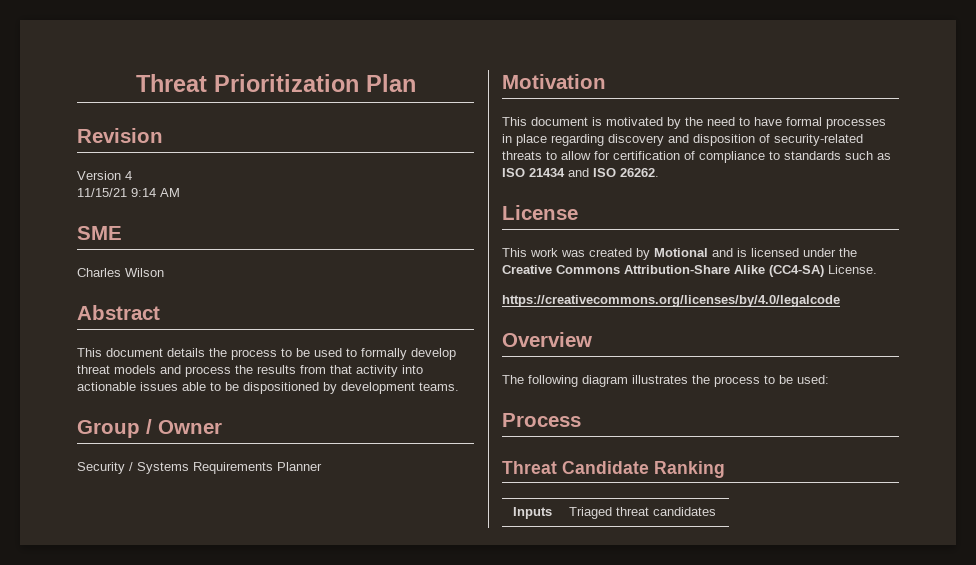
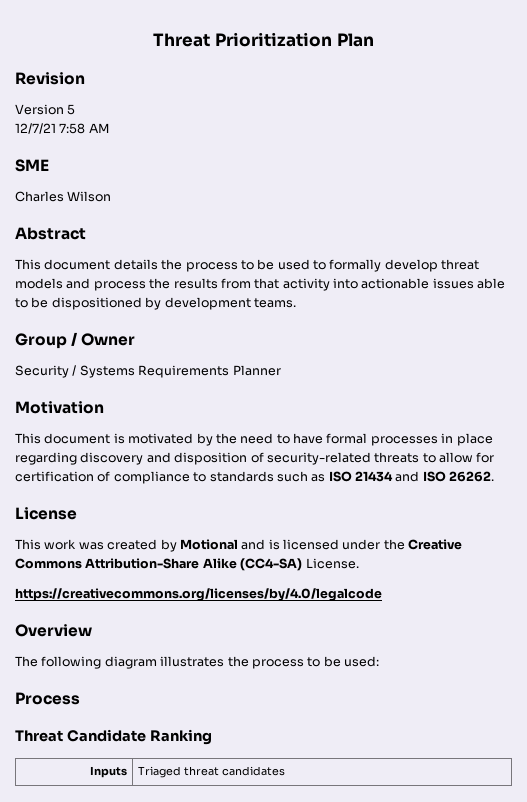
[125,171,132,180] [77,188,156,197] 4 // 11/15/21 9:14 -> [67,104,76,115] [15,123,86,134] 5 // 12/7/21 7:58

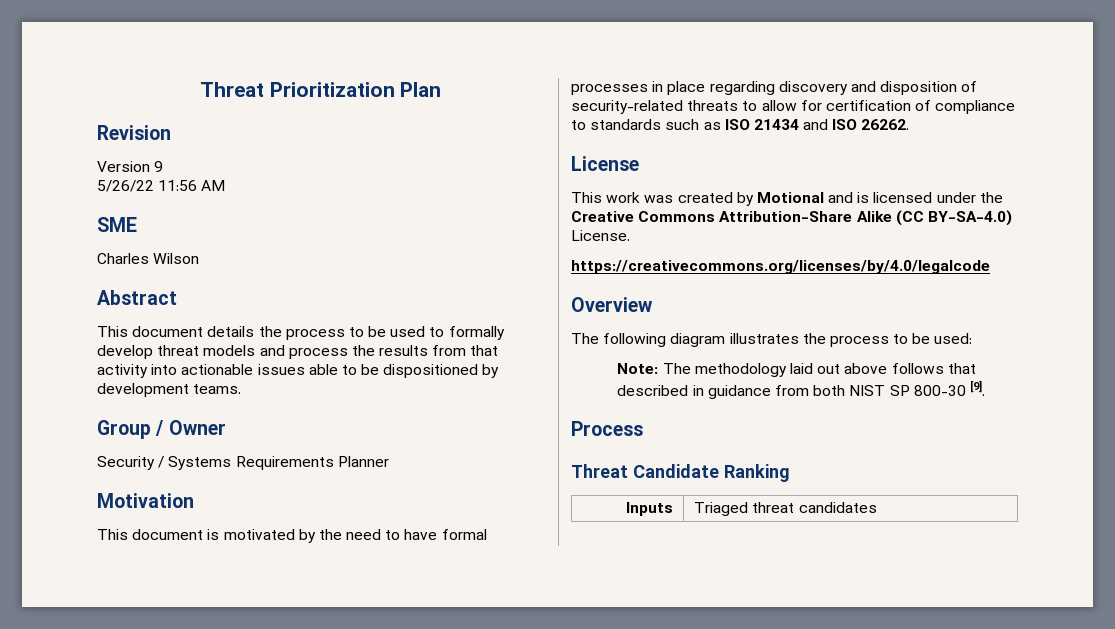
[67,104,76,115] [15,123,86,134] 5 // 12/7/21 7:58 -> [154,161,164,172] [97,180,198,192] 9 // 5/26/22 11:56
[240,558,303,571] (CC4-SA) -> [895,210,1012,226] (CC BY-SA-4.0)
(379, 661) none -> [617,363,976,377] [617,380,985,399] // Note: The methodology laid out above follows that described in guidance from both NIST SP 800-30 [9].

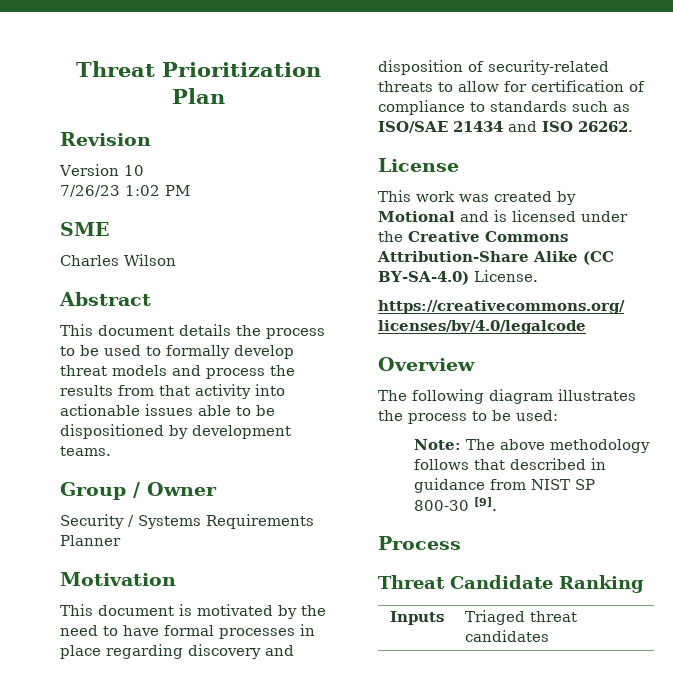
[154,161,164,172] [97,180,226,192] 9 // 5/26/22 11:56 AM -> [123,165,144,176] [60,185,190,197] 10 // 7/26/23 1:02 PM
[724,119,750,130] ISO -> [378,121,448,133] ISO/SAE
[694,363,888,377] methodology laid out above -> [500,439,651,453] above methodology
[813,385,846,396] both -> (527, 484) none

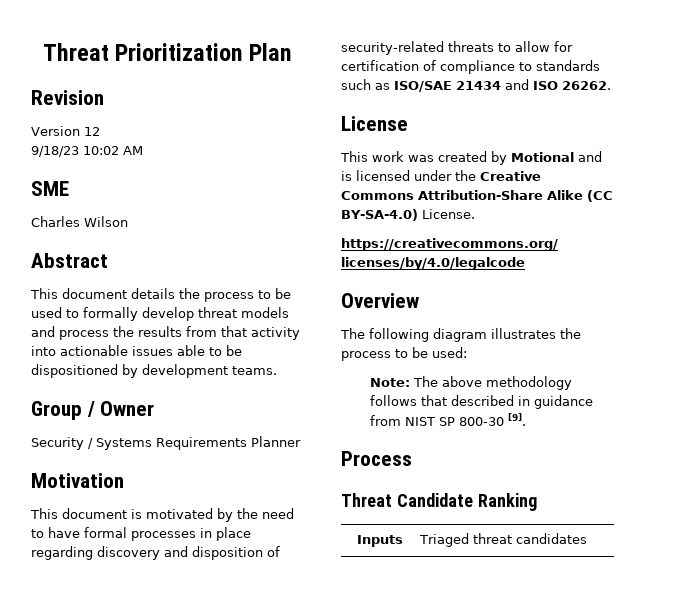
[123,165,144,176] [60,185,190,197] 10 // 7/26/23 1:02 PM -> [83,127,100,136] [31,146,143,157] 12 // 9/18/23 10:02 AM

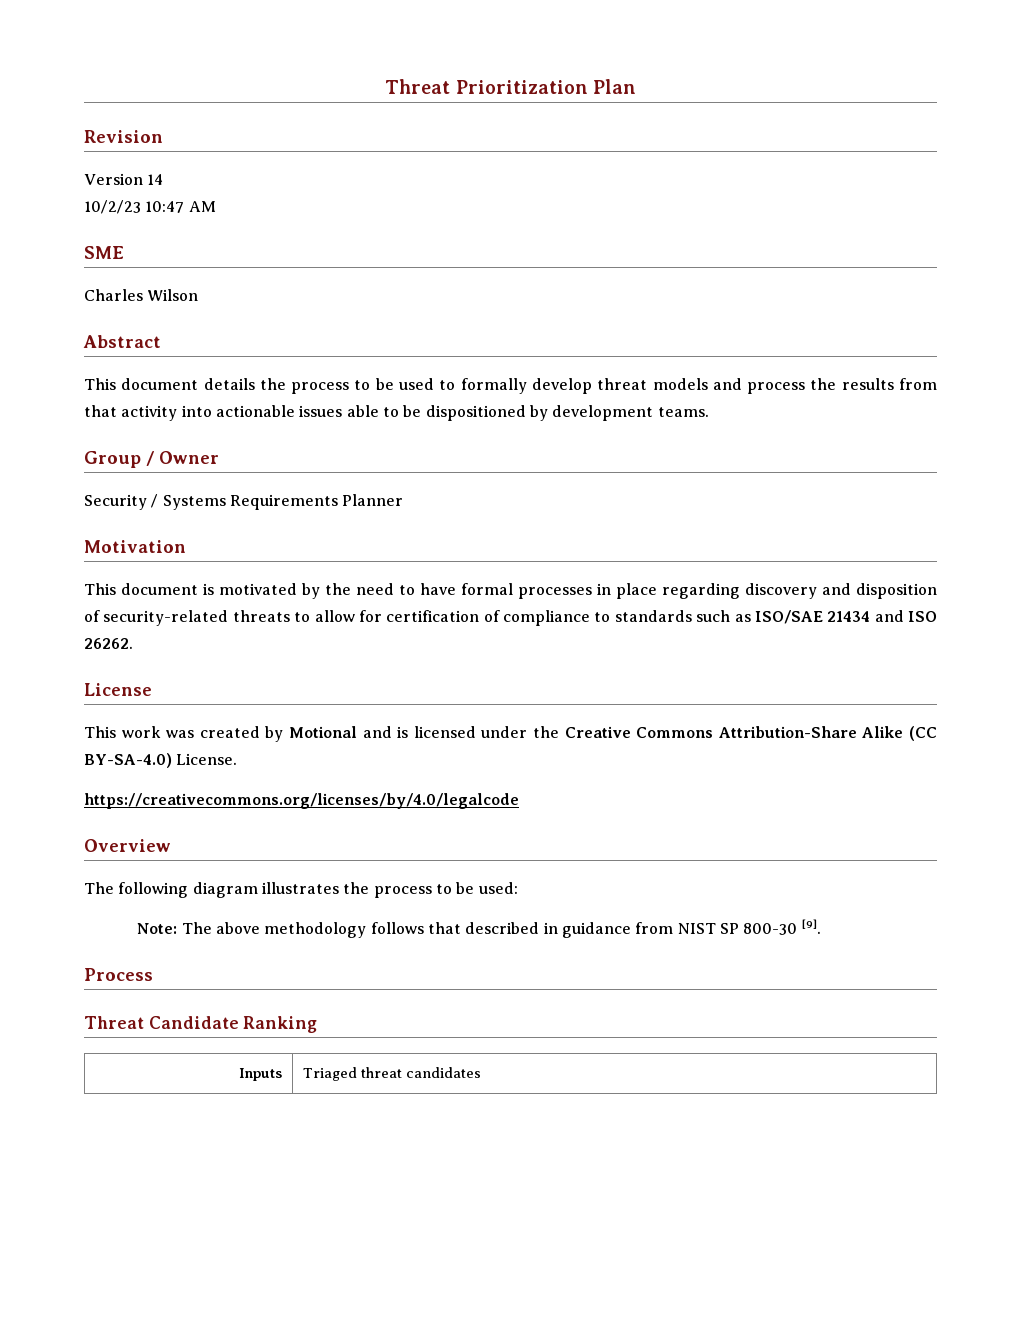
[83,127,100,136] [31,146,119,157] 12 // 9/18/23 10:02 -> [147,174,164,185] [84,200,185,214] 14 // 10/2/23 10:47

